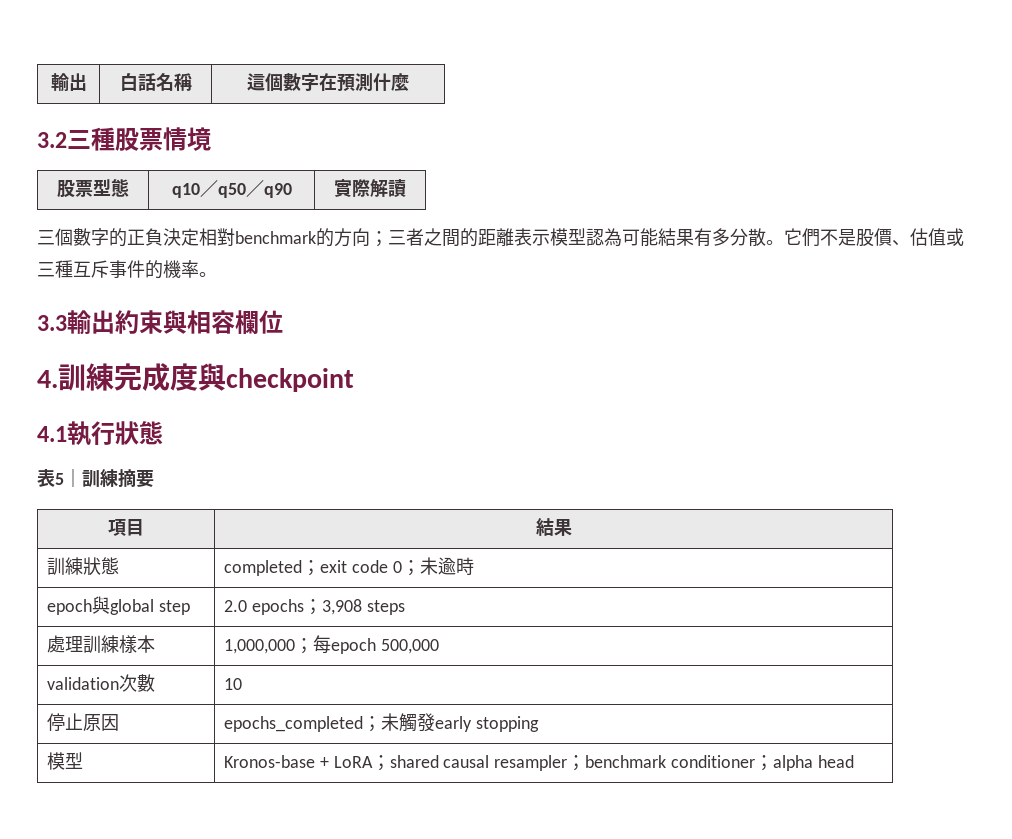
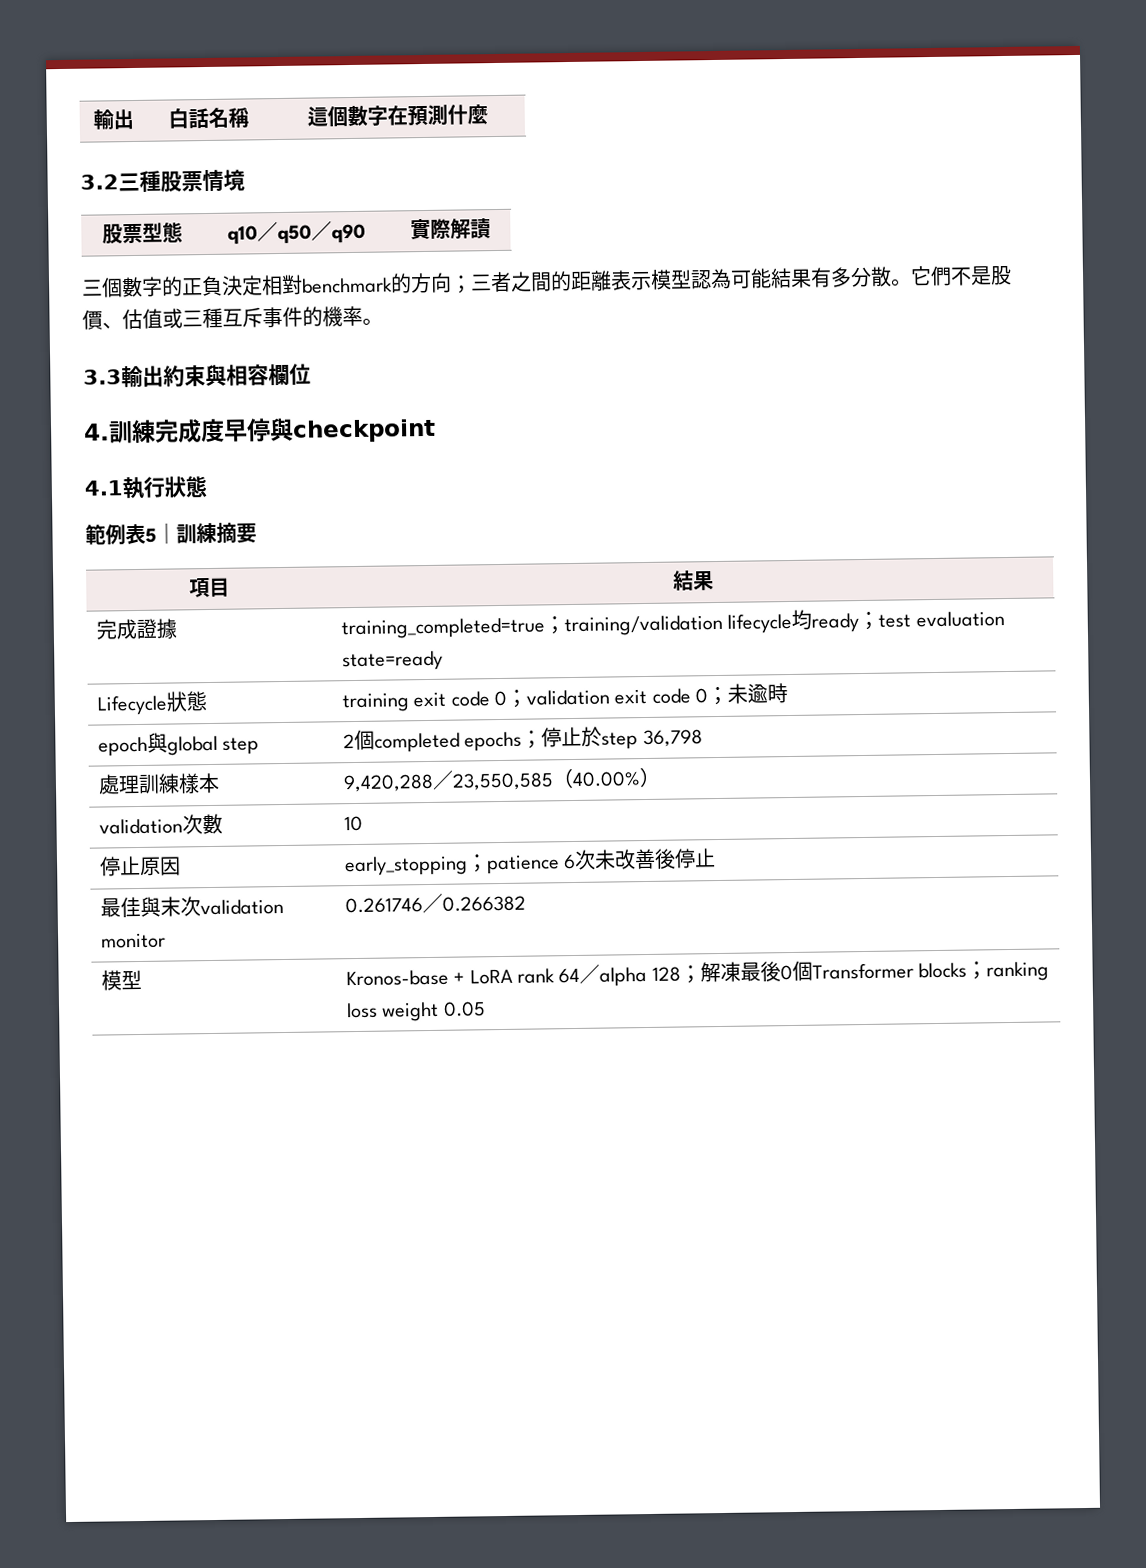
(198, 377) none -> [223,418,271,442] 早停
(163, 433) none -> [85,524,126,545] 範例
[46,557,119,576] [223,560,320,576] 訓練狀態 | completed； -> [95,618,177,640] [340,609,1005,640] [341,650,443,672] [96,691,207,716] [341,689,610,713] 完成證據 | training_completed=true；training/validation lifecycle均ready；test evaluation state=ready // Lifecycle狀態 | training exit code 0；validation
[223,599,405,615] 2.0 epochs；3,908 steps -> [342,726,703,753] 2個completed epochs；停止於step 36,798
[223,635,439,654] 1,000,000；每epoch 500,000 -> [342,766,661,793] 9,420,288／23,550,585（40.00%）
[223,713,539,732] [46,752,83,770] [223,755,854,771] epochs_completed；未觸發early stopping // 模型 | Kronos-base + LoRA；shared causal resampler；benchmark conditioner；alpha head -> [343,848,717,877] [99,896,284,918] [100,932,166,949] [344,893,526,914] [100,969,142,991] [345,960,1050,987] [345,1001,486,1022] early_stopping；patience 6次未改善後停止 // 最佳與末次validation monitor | 0.261746／0.266382 // 模型 | Kronos-base + LoRA rank 64／alpha 128；解凍最後0個Transformer blocks；ranking loss weight 0.05

